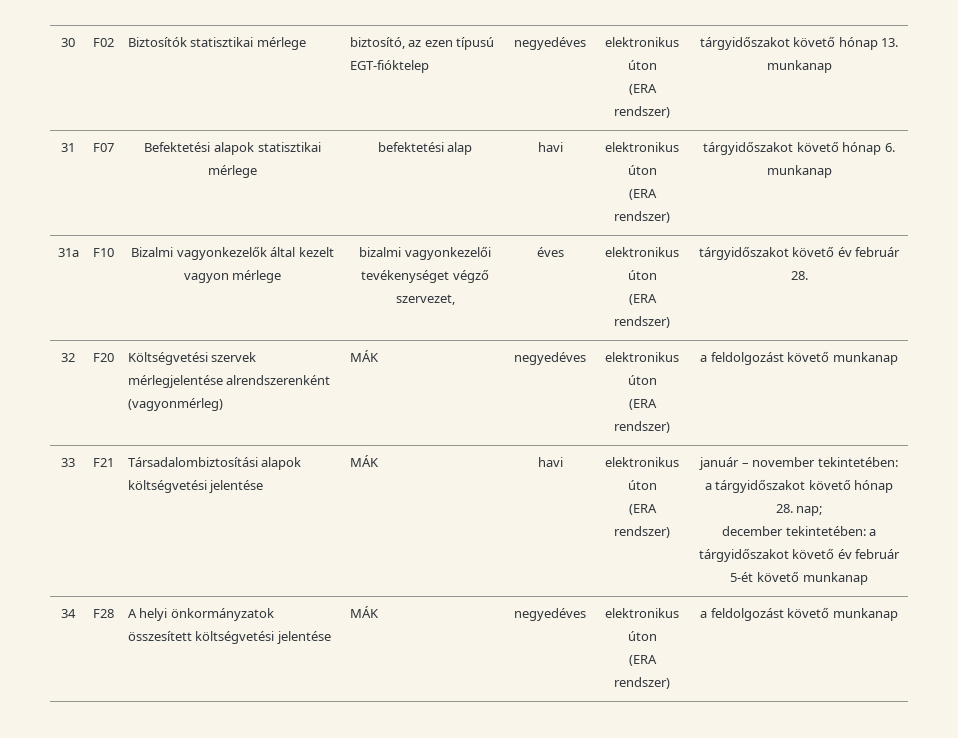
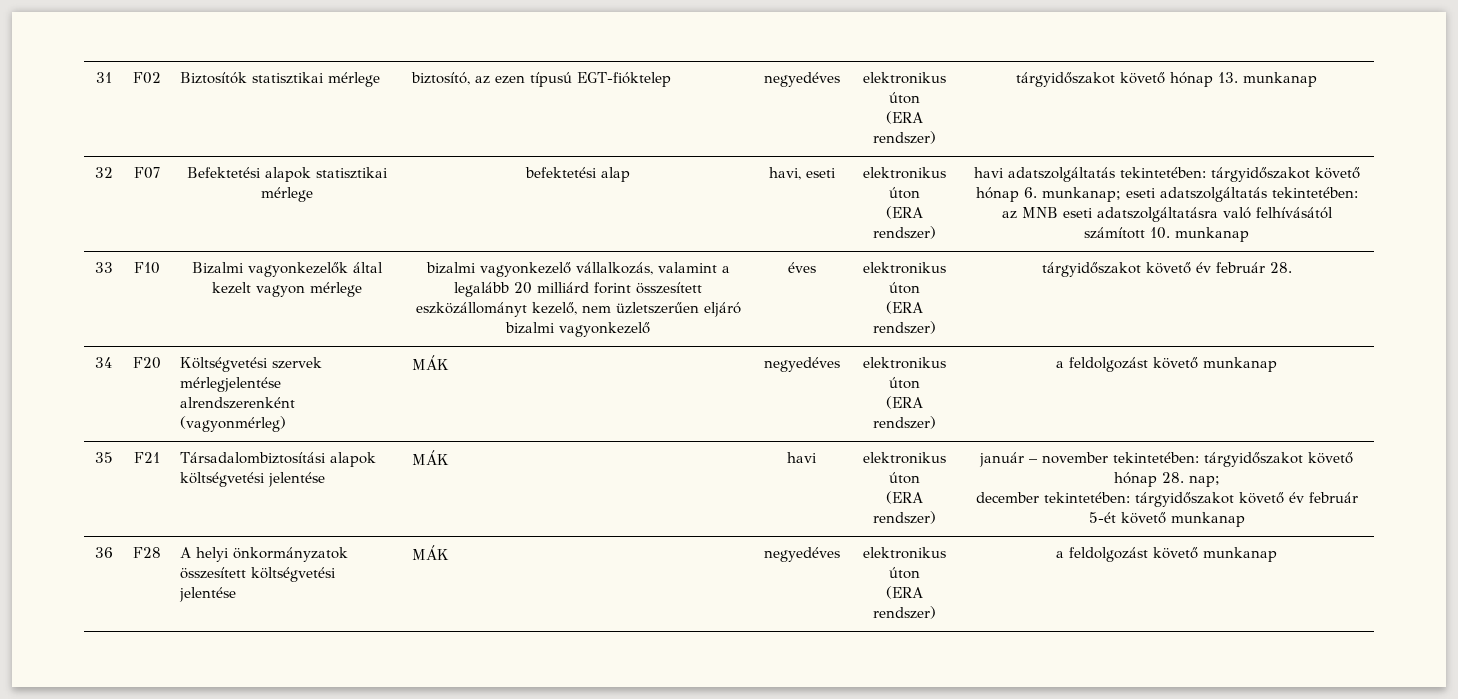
[61,38,75,47] 30 -> [95,72,112,83] 31
[61,143,75,152] 31 -> [94,167,113,178] 32
[537,142,563,152] [605,142,679,152] [627,165,657,175] [628,189,657,200] [614,211,670,223] havi | elektronikus úton // (ERA rendszer) | -> [768,167,836,180] [863,167,946,179] [889,187,920,199] [886,206,923,219] [873,226,936,239] [973,167,1206,182] havi, eseti | elektronikus úton // (ERA rendszer) | havi adatszolgáltatás tekintetében:
[766,165,832,178] [57,248,79,257] munkanap // 31a -> [1041,187,1358,202] [1001,207,1333,222] [1084,227,1249,242] [94,262,113,273] munkanap; eseti adatszolgáltatás tekintetében: az MNB eseti adatszolgáltatásra való felhívásától számított 10. munkanap // 33
[404,246,491,260] [361,269,489,283] [395,294,455,305] vagyonkezelői tevékenységet végző szervezet, -> [479,262,730,277] [454,282,702,297] [415,302,741,317] [505,322,650,337] vagyonkezelő vállalkozás, valamint a legalább 20 milliárd forint összesített eszközállományt kezelő, nem üzletszerűen eljáró bizalmi vagyonkezelő
[61,353,75,362] 32 -> [95,357,112,368] 34
[61,458,75,467] 33 -> [94,452,113,463] 35
[704,483,712,490] a -> (1199, 457) none
[869,529,877,536] a -> (1130, 497) none
[61,609,76,618] 34 -> [94,547,113,558] 36

